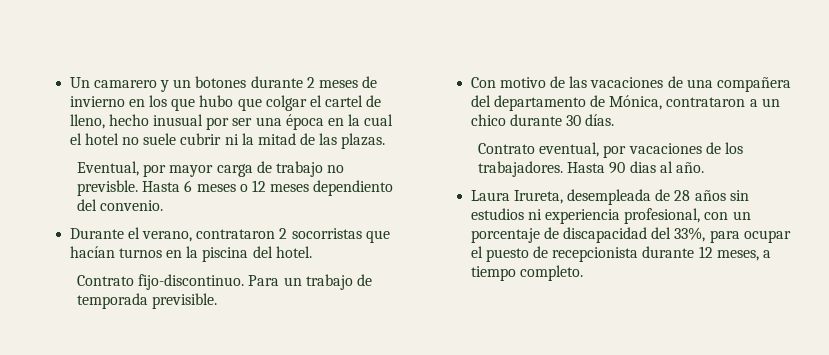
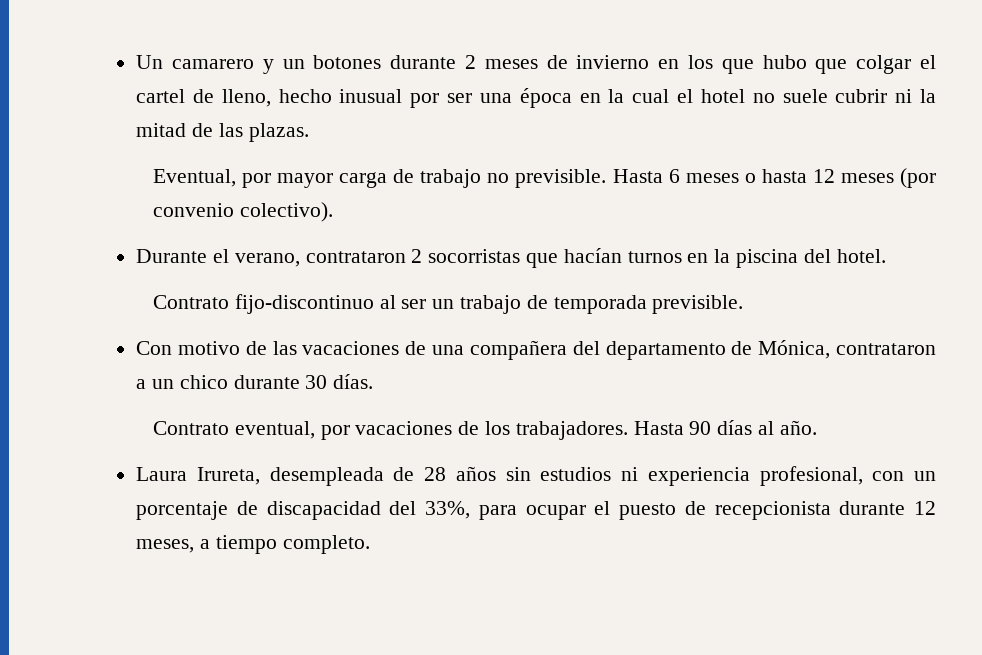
[77,180,139,196] previsble. -> [515,169,607,188] previsible.
(248, 188) none -> [761,169,807,183] hasta
[313,180,394,196] [77,199,164,211] dependiento del convenio. -> [900,168,937,188] [153,202,333,222] (por convenio colectivo).
[138,274,280,290] fijo-discontinuo. Para -> [234,294,427,314] fijo-discontinuo al ser
[629,161,656,173] dias -> [717,420,753,435] días

